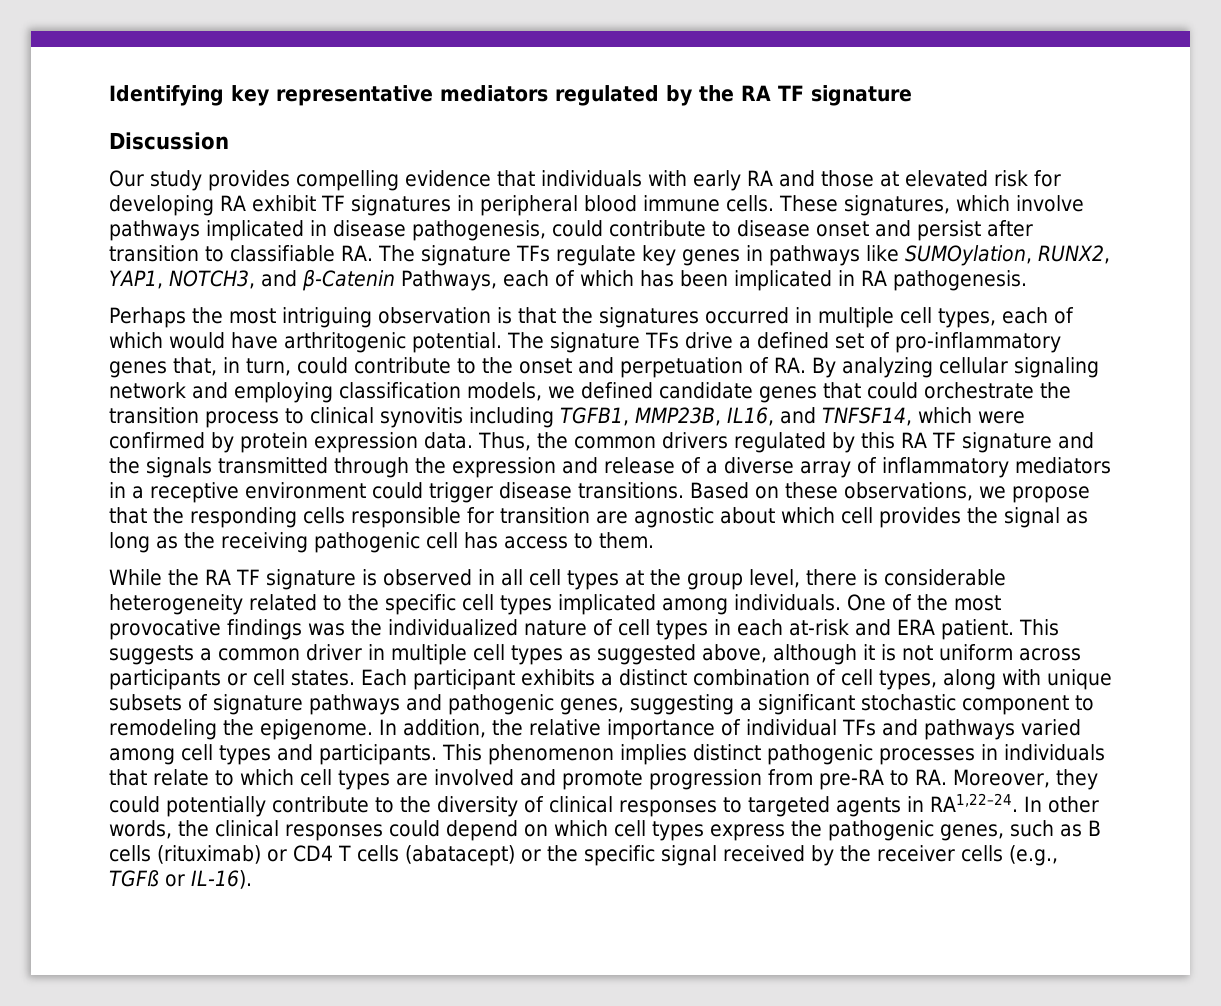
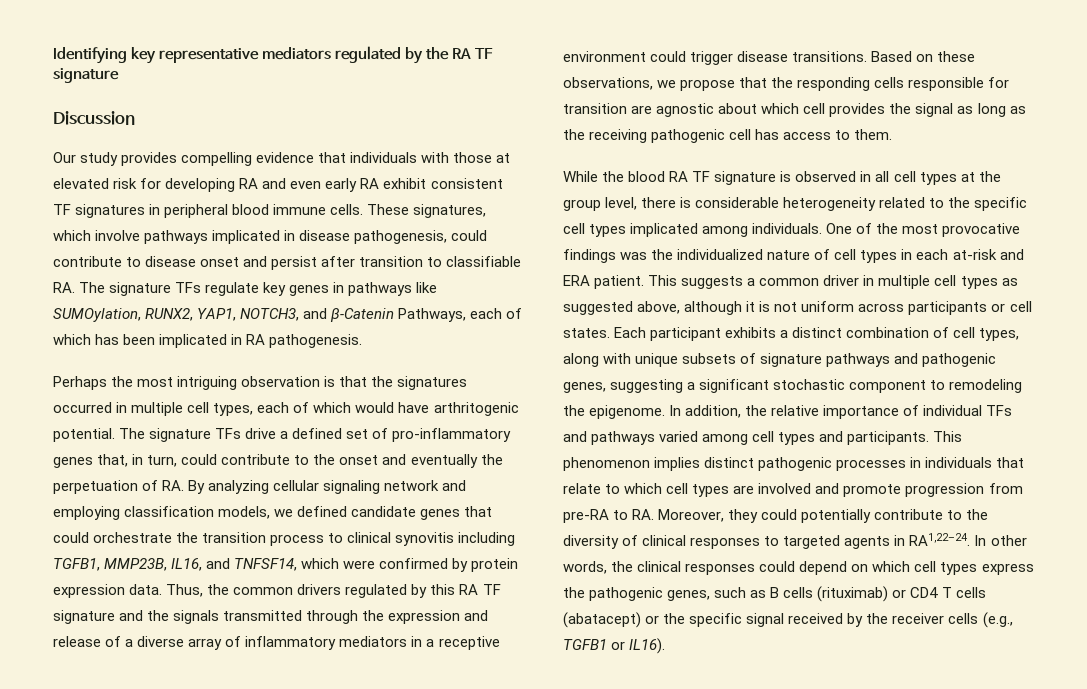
[693,170,815,191] early RA and -> (450, 157) none
[251,195,316,212] exhibit -> [262,178,503,192] and even early RA exhibit consistent
(614, 365) none -> [410,454,503,468] eventually the
(199, 577) none -> [628,171,666,182] blood
[109,870,252,889] TGFß or IL-16). -> [563,638,666,654] TGFB1 or IL16).

